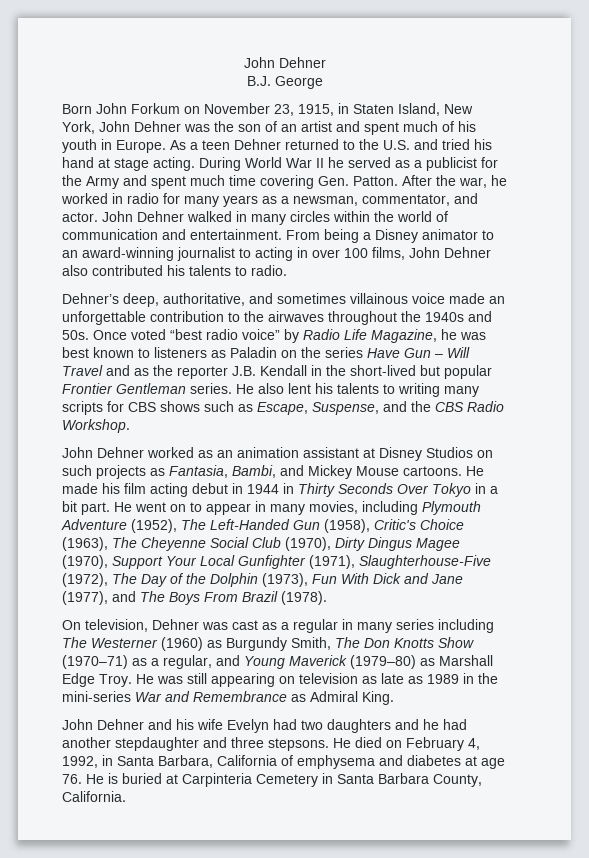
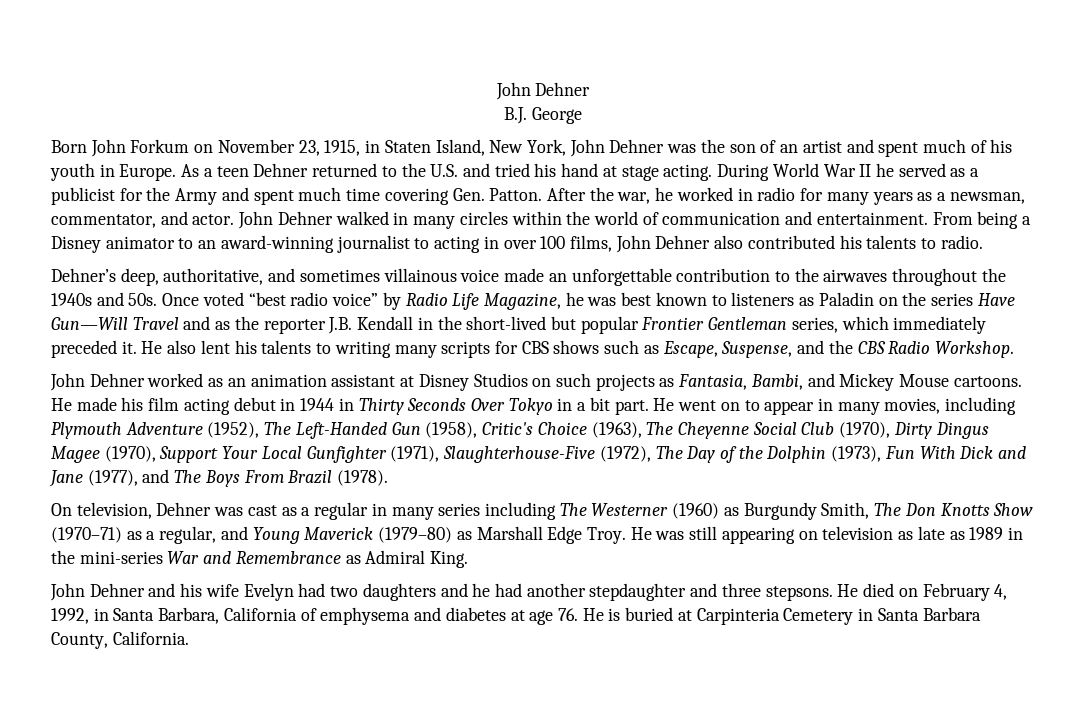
[404,347,470,358] Gun – Will -> [51,317,128,330] Gun—Will
[190,383,232,394] series. -> [791,316,987,334] [51,340,137,358] series, which immediately preceded it.

